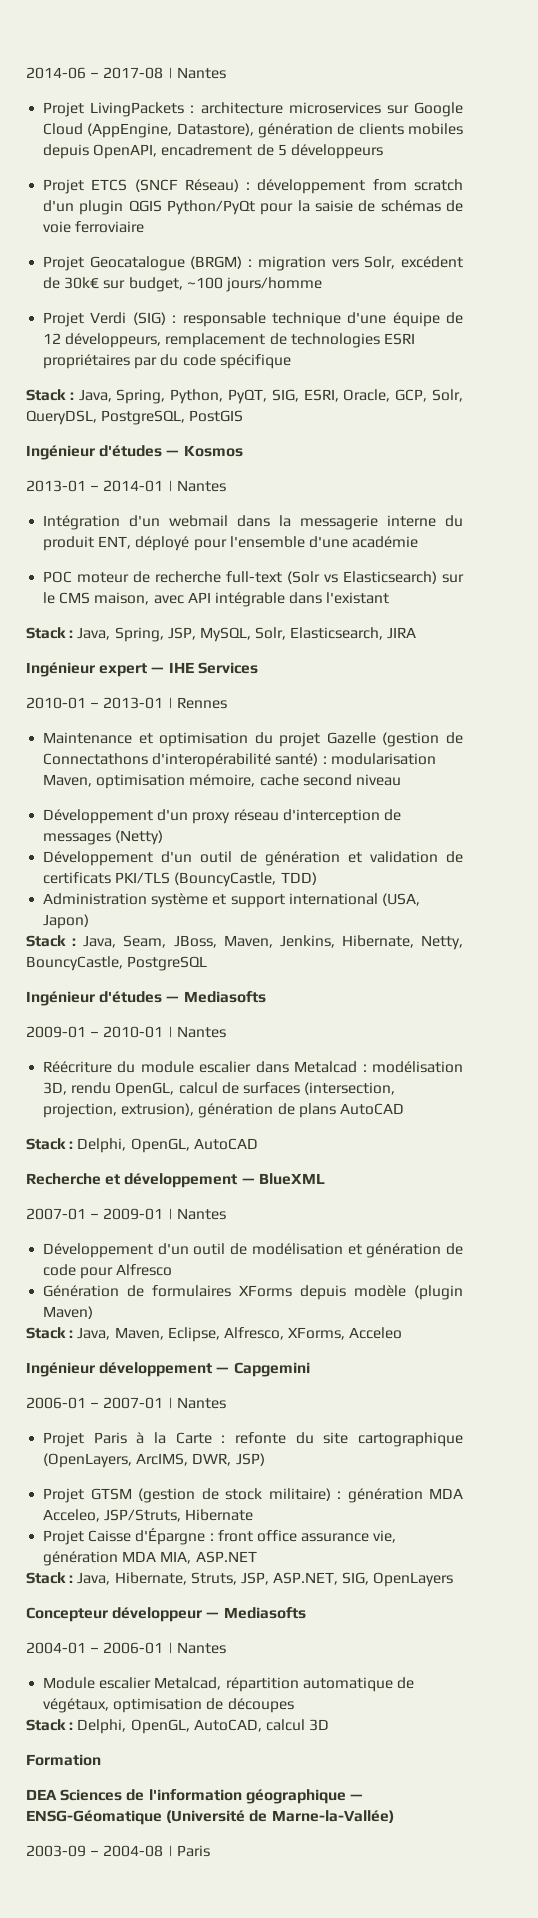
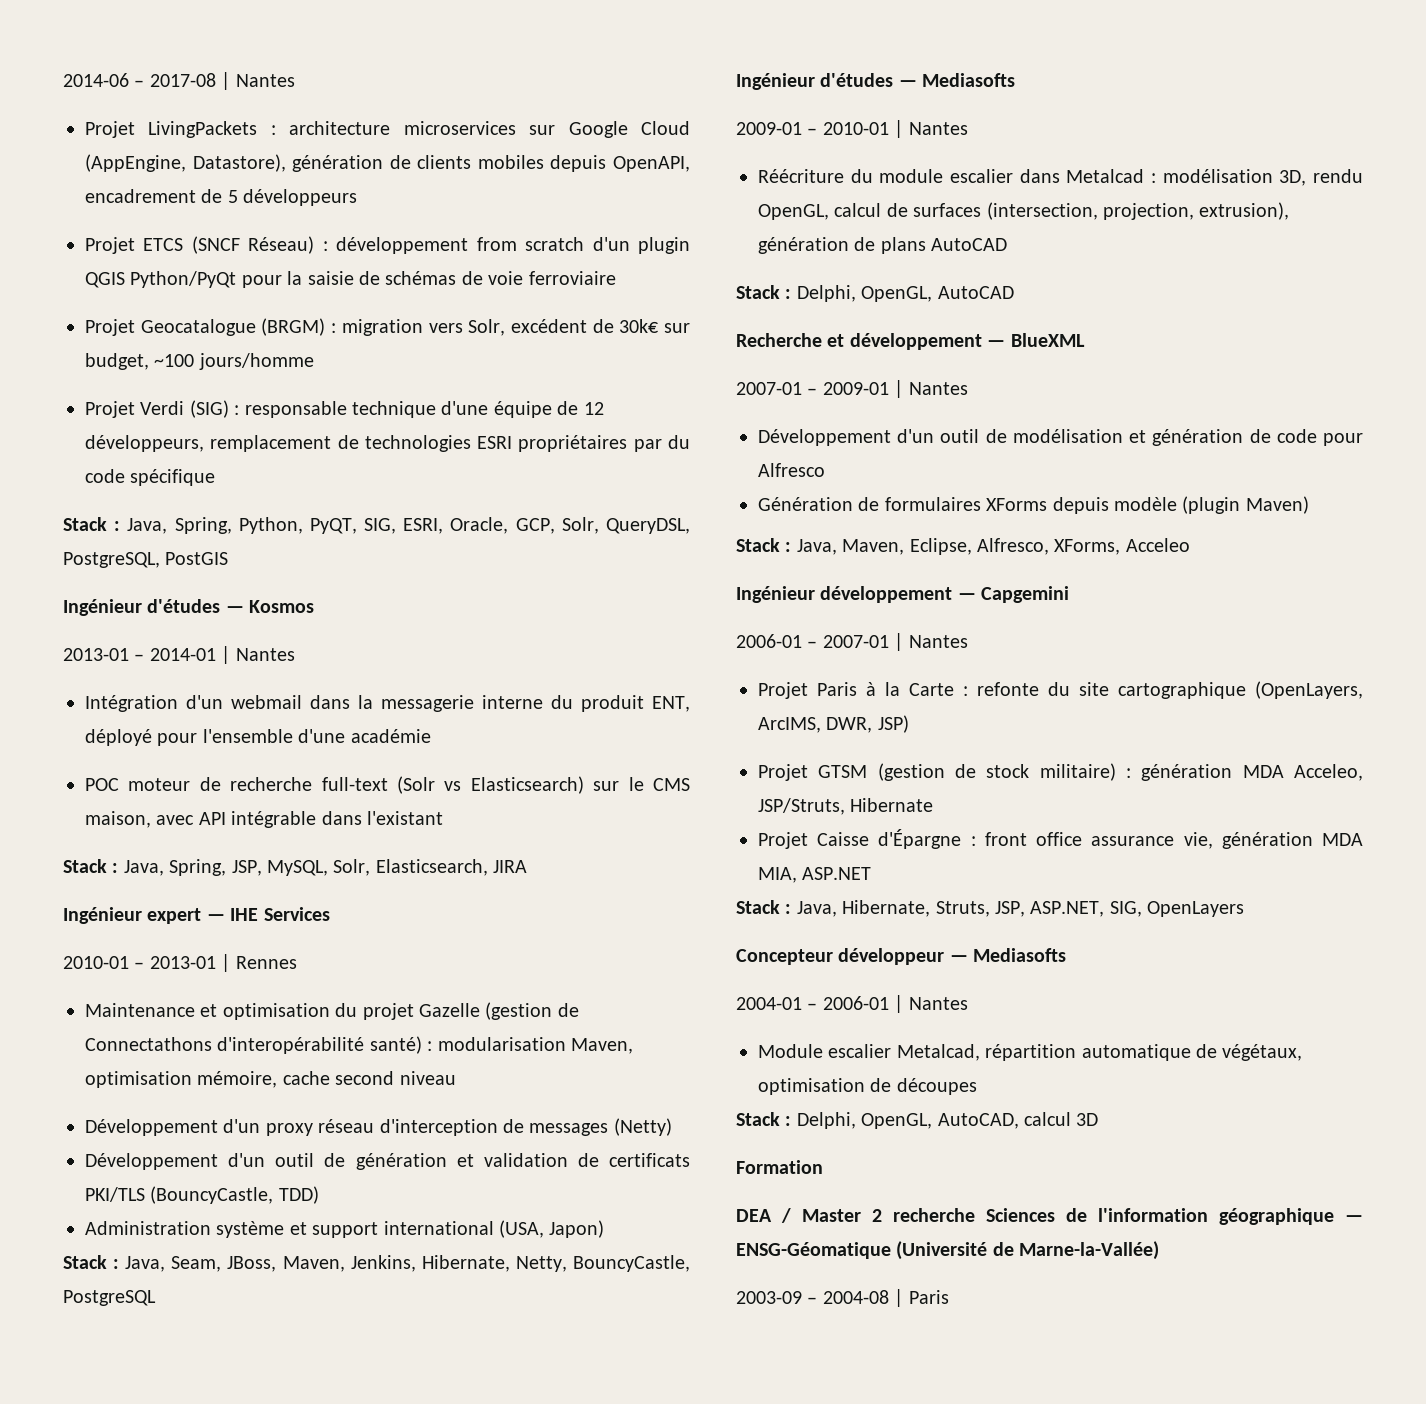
(57, 1794) none -> [781,1208,975,1223] / Master 2 recherche

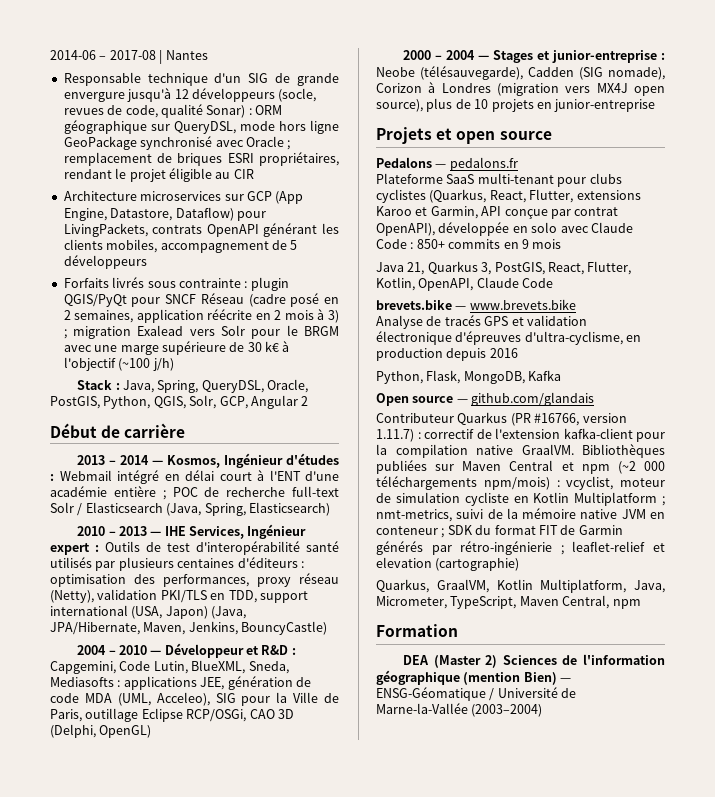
[85,121,690,138] [85,154,690,172] [85,189,358,206] [85,236,690,254] [85,271,616,288] [85,318,690,336] [85,353,314,370] [85,400,604,418] [85,435,691,452] [85,469,216,486] [63,517,690,534] [63,552,229,568] [63,599,315,616] [63,646,295,664] [85,695,690,712] [85,729,431,746] [85,776,690,794] [85,811,443,828] [63,859,528,876] [63,907,330,924] [63,954,297,972] [85,1002,579,1020] [85,1036,633,1054] [85,1071,456,1088] [85,1118,672,1136] [85,1153,690,1170] [85,1186,319,1204] [85,1220,605,1238] [63,1255,690,1272] [63,1290,156,1306] [736,73,1016,90] [736,120,968,138] [758,169,1363,186] [758,202,1290,220] [758,237,1008,254] [736,285,1014,302] [736,333,1085,350] [736,380,968,398] [758,429,1363,446] [758,463,825,477] [758,496,1309,514] [736,538,1190,555] [736,586,1070,603] [736,633,968,651] [758,681,1363,699] [758,715,909,733] [758,763,1363,781] [758,798,934,815] [758,829,1363,849] [758,867,872,883] [736,900,1245,917] [736,948,1067,965] [736,995,968,1013] [758,1044,1303,1061] [758,1078,977,1095] [736,1112,1099,1129] [736,1160,823,1174] [736,1208,1363,1225] [736,1241,1160,1260] [736,1289,949,1307] Projet LivingPackets : architecture microservices sur Google Cloud (AppEngine, Datastore), génération de clients mobiles depuis OpenAPI, encadrement de 5 développeurs // Projet ETCS (SNCF Réseau) : développement from scratch d'un plugin QGIS Python/PyQt pour la saisie de schémas de voie ferroviaire // Projet Geocatalogue (BRGM) : migration vers Solr, excédent de 30k€ sur budget, ~100 jours/homme // Projet Verdi (SIG) : responsable technique d'une équipe de 12 développeurs, remplacement de technologies ESRI propriétaires par du code spécifique // Stack : Java, Spring, Python, PyQT, SIG, ESRI, Oracle, GCP, Solr, QueryDSL, PostgreSQL, PostGIS // Ingénieur d'études — Kosmos // 2013-01 – 2014-01 | Nantes // Intégration d'un webmail dans la messagerie interne du produit ENT, déployé pour l'ensemble d'une académie // POC moteur de recherche full-text (Solr vs Elasticsearch) sur le CMS maison, avec API intégrable dans l'existant // Stack : Java, Spring, JSP, MySQL, Solr, Elasticsearch, JIRA // Ingénieur expert — IHE Services // 2010-01 – 2013-01 | Rennes // Maintenance et optimisation du projet Gazelle (gestion de Connectathons d'interopérabilité santé) : modularisation Maven, optimisation mémoire, cache second niveau // Développement d'un proxy réseau d'interception de messages (Netty) // Développement d'un outil de génération et validation de certificats PKI/TLS (BouncyCastle, TDD) // Administration système et support international (USA, Japon) // Stack : Java, Seam, JBoss, Maven, Jenkins, Hibernate, Netty, BouncyCastle, PostgreSQL // Ingénieur d'études — Mediasofts // 2009-01 – 2010-01 | Nantes // Réécriture du module escalier dans Metalcad : modélisation 3D, rendu OpenGL, calcul de surfaces (intersection, projection, extrusion), génération de plans AutoCAD // Stack : Delphi, OpenGL, AutoCAD // Recherche et développement — BlueXML // 2007-01 – 2009-01 | Nantes // Développement d'un outil de modélisation et génération de code pour Alfresco // Génération de formulaires XForms depuis modèle (plugin Maven) // Stack : Java, Maven, Eclipse, Alfresco, XForms, Acceleo // Ingénieur développement — Capgemini // 2006-01 – 2007-01 | Nantes // Projet Paris à la Carte : refonte du site cartographique (OpenLayers, ArcIMS, DWR, JSP) // Projet GTSM (gestion de stock militaire) : génération MDA Acceleo, JSP/Struts, Hibernate // Projet Caisse d'Épargne : front office assurance vie, génération MDA MIA, ASP.NET // Stack : Java, Hibernate, Struts, JSP, ASP.NET, SIG, OpenLayers // Concepteur développeur — Mediasofts // 2004-01 – 2006-01 | Nantes // Module escalier Metalcad, répartition automatique de végétaux, optimisation de découpes // Stack : Delphi, OpenGL, AutoCAD, calcul 3D // Formation // DEA / Master 2 recherche Sciences de l'information géographique — ENSG-Géomatique (Université de Marne-la-Vallée) // 2003-09 – 2004-08 | Paris -> [63,72,339,86] [63,88,317,102] [63,104,282,118] [63,120,339,134] [63,136,291,150] [63,152,339,166] [63,168,254,182] [63,191,304,204] [63,207,266,221] [63,223,339,237] [63,239,298,253] [63,255,147,269] [63,277,289,291] [63,293,339,307] [63,309,339,323] [63,325,340,339] [63,341,290,355] [63,357,174,371] [77,379,309,393] [50,395,309,409] [50,423,186,438] [77,453,339,468] [50,470,339,484] [50,486,339,500] [50,502,330,516] [77,524,307,539] [50,541,339,555] [50,557,304,571] [50,573,339,587] [50,589,308,603] [50,605,247,619] [50,621,328,635] [77,643,296,658] [50,660,289,674] [50,676,311,690] [50,692,339,706] [50,708,294,722] [50,724,152,738] [403,50,665,63] [376,66,665,80] [376,82,665,96] [376,98,656,112] [376,127,552,144] [376,157,518,171] [376,173,622,187] [376,189,641,203] [376,206,619,219] [376,222,633,236] [376,239,562,249] [376,261,632,275] [376,277,554,291] [376,299,576,310] [376,315,587,329] [376,331,642,345] [376,348,518,361] [376,370,562,384] [376,392,595,406] [376,412,627,426] [376,428,665,442] [376,444,665,458] [376,460,665,474] [376,476,665,490] [376,492,665,506] [376,508,665,522] [376,525,623,538] [376,541,665,555] [376,557,520,571] [376,579,665,593] [376,595,641,609] [376,624,458,637] [403,654,665,668] [376,670,572,685] [376,687,577,701] [376,703,543,717] Responsable technique d'un SIG de grande envergure jusqu'à 12 développeurs (socle, revues de code, qualité Sonar) : ORM géographique sur QueryDSL, mode hors ligne GeoPackage synchronisé avec Oracle ; remplacement de briques ESRI propriétaires, rendant le projet éligible au CIR // Architecture microservices sur GCP (App Engine, Datastore, Dataflow) pour LivingPackets, contrats OpenAPI générant les clients mobiles, accompagnement de 5 développeurs // Forfaits livrés sous contrainte : plugin QGIS/PyQt pour SNCF Réseau (cadre posé en 2 semaines, application réécrite en 2 mois à 3) ; migration Exalead vers Solr pour le BRGM avec une marge supérieure de 30 k€ à l'objectif (~100 j/h) // Stack : Java, Spring, QueryDSL, Oracle, PostGIS, Python, QGIS, Solr, GCP, Angular 2 // Début de carrière // 2013 – 2014 — Kosmos, Ingénieur d'études : Webmail intégré en délai court à l'ENT d'une académie entière ; POC de recherche full-text Solr / Elasticsearch (Java, Spring, Elasticsearch) // 2010 – 2013 — IHE Services, Ingénieur expert : Outils de test d'interopérabilité santé utilisés par plusieurs centaines d'éditeurs : optimisation des performances, proxy réseau (Netty), validation PKI/TLS en TDD, support international (USA, Japon) (Java, JPA/Hibernate, Maven, Jenkins, BouncyCastle) // 2004 – 2010 — Développeur et R&D : Capgemini, Code Lutin, BlueXML, Sneda, Mediasofts : applications JEE, génération de code MDA (UML, Acceleo), SIG pour la Ville de Paris, outillage Eclipse RCP/OSGi, CAO 3D (Delphi, OpenGL) // 2000 – 2004 — Stages et junior-entreprise : Neobe (télésauvegarde), Cadden (SIG nomade), Corizon à Londres (migration vers MX4J open source), plus de 10 projets en junior-entreprise // Projets et open source // Pedalons — pedalons.fr // Plateforme SaaS multi-tenant pour clubs cyclistes (Quarkus, React, Flutter, extensions Karoo et Garmin, API conçue par contrat OpenAPI), développée en solo avec Claude Code : 850+ commits en 9 mois // Java 21, Quarkus 3, PostGIS, React, Flutter, Kotlin, OpenAPI, Claude Code // brevets.bike — www.brevets.bike // Analyse de tracés GPS et validation électronique d'épreuves d'ultra-cyclisme, en production depuis 2016 // Python, Flask, MongoDB, Kafka // Open source — github.com/glandais // Contributeur Quarkus (PR #16766, version 1.11.7) : correctif de l'extension kafka-client pour la compilation native GraalVM. Bibliothèques publiées sur Maven Central et npm (~2 000 téléchargements npm/mois) : vcyclist, moteur de simulation cycliste en Kotlin Multiplatform ; nmt-metrics, suivi de la mémoire native JVM en conteneur ; SDK du format FIT de Garmin générés par rétro-ingénierie ; leaflet-relief et elevation (cartographie) // Quarkus, GraalVM, Kotlin Multiplatform, Java, Micrometer, TypeScript, Maven Central, npm // Formation // DEA (Master 2) Sciences de l'information géographique (mention Bien) — ENSG-Géomatique / Université de Marne-la-Vallée (2003–2004)

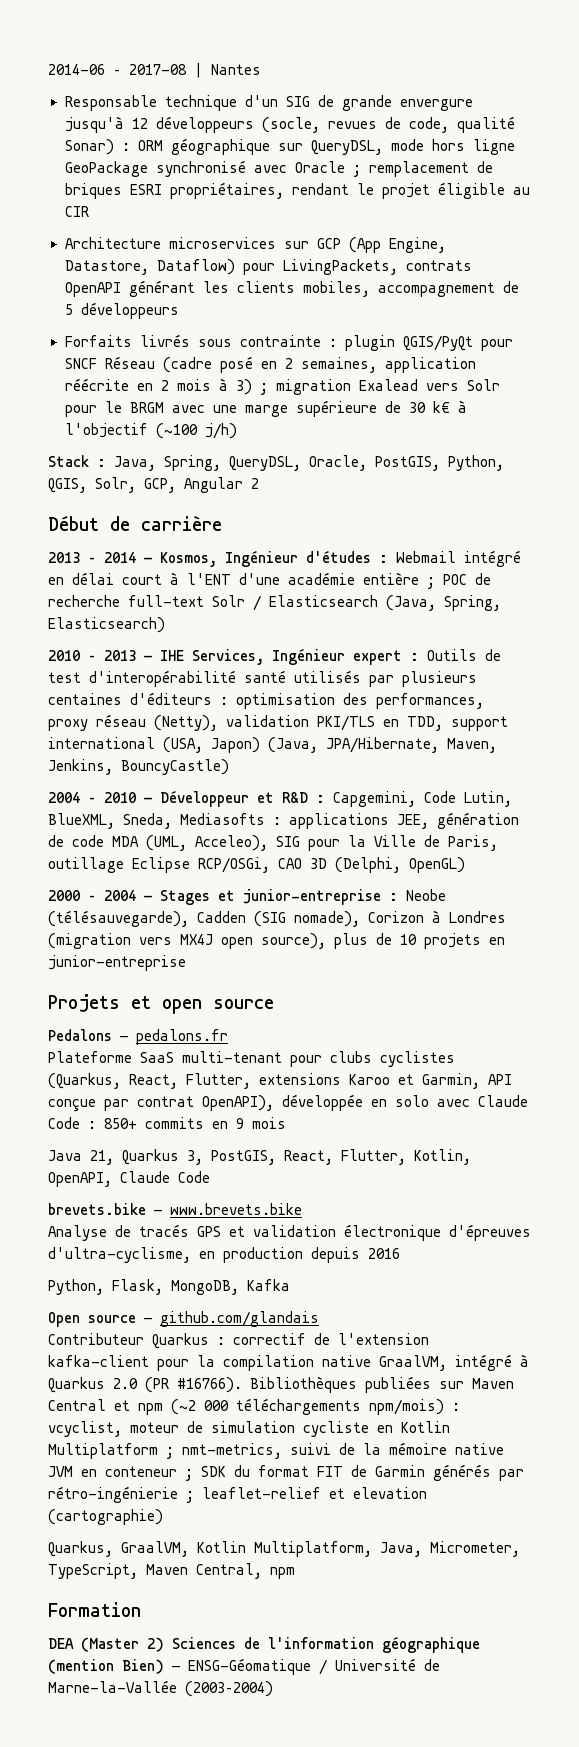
[510,413,627,426] [376,429,414,442] (PR #16766, version 1.11.7) -> (209, 1341) none
[521,444,574,455] GraalVM. -> [379,1354,529,1371] [48,1377,242,1393] GraalVM, intégré à Quarkus 2.0 (PR #16766).

